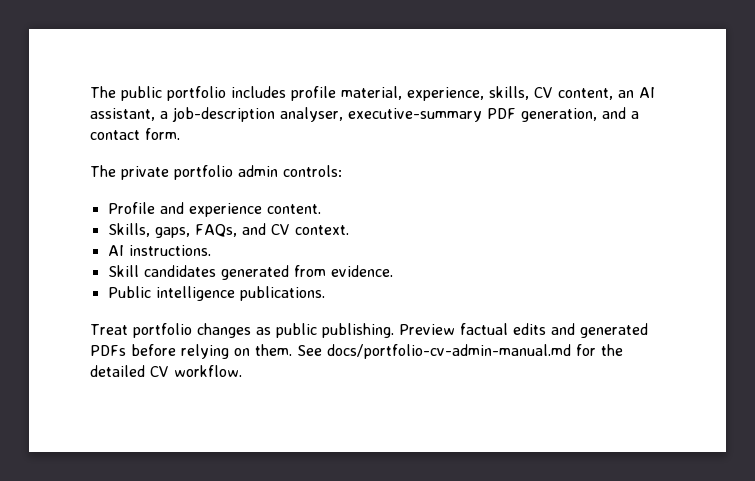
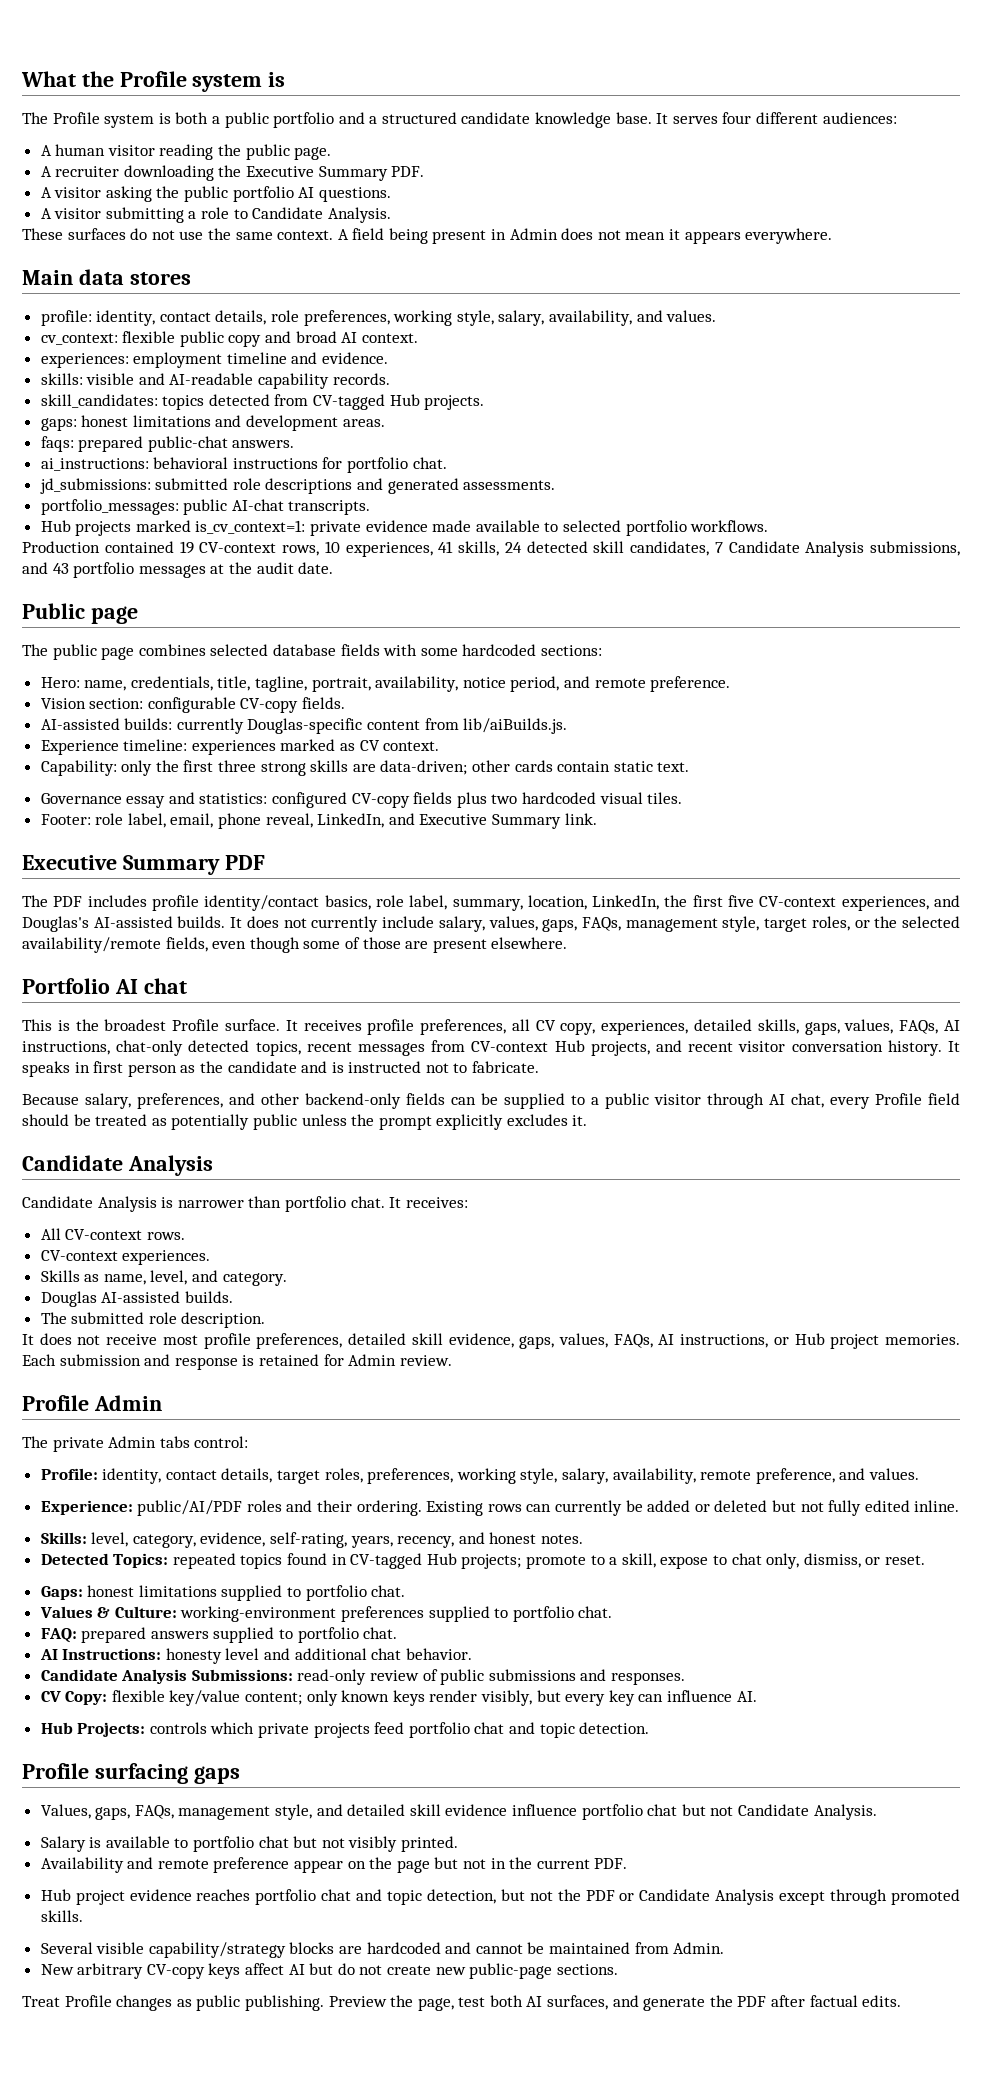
[90,86,655,101] [90,107,639,122] [90,128,180,140] [90,165,342,180] [107,202,321,217] [107,223,349,238] [107,245,211,256] [107,265,393,280] [107,286,325,301] The public portfolio includes profile material, experience, skills, CV content, an AI assistant, a job-description analyser, executive-summary PDF generation, and a contact form. // The private portfolio admin controls: // Profile and experience content. // Skills, gaps, FAQs, and CV context. // AI instructions. // Skill candidates generated from evidence. // Public intelligence publications. -> [21,71,286,92] [22,112,897,128] [40,144,332,160] [40,165,425,181] [40,186,391,202] [40,207,391,223] [22,228,833,244] [22,269,191,285] [40,310,717,326] [40,331,418,347] [40,352,389,368] [40,373,390,389] [40,394,485,410] [40,415,385,431] [40,436,295,452] [40,457,447,473] [39,478,556,494] [40,499,371,515] [40,520,769,536] [22,541,960,557] [22,562,334,578] [22,603,138,624] [22,644,602,660] [40,676,731,692] [40,697,346,713] [40,718,568,734] [40,739,440,755] [40,760,690,776] [40,792,683,808] [40,813,597,829] [22,855,265,875] [22,895,960,911] [22,916,960,932] [22,937,568,953] [22,978,187,994] [22,1019,960,1035] [22,1040,961,1056] [22,1061,540,1077] [22,1093,960,1109] [22,1114,588,1130] [22,1155,213,1176] [22,1196,468,1212] [40,1228,185,1240] [40,1250,211,1265] [40,1270,287,1286] [40,1291,233,1307] [40,1312,266,1328] [22,1333,960,1349] [22,1354,452,1370] [22,1395,162,1411] [22,1436,249,1452] [40,1468,919,1484] [40,1500,960,1516] [40,1532,584,1548] [40,1553,925,1569] [40,1585,406,1601] [39,1606,613,1622] [40,1627,398,1643] [39,1648,472,1664] [40,1669,686,1685] [40,1690,757,1706] [40,1722,650,1738] [22,1763,240,1784] [40,1804,877,1820] [40,1836,459,1852] [40,1857,628,1873] [40,1889,961,1905] [40,1910,83,1922] [40,1942,725,1958] [40,1963,618,1979] What the Profile system is // The Profile system is both a public portfolio and a structured candidate knowledge base. It serves four different audiences: // A human visitor reading the public page. // A recruiter downloading the Executive Summary PDF. // A visitor asking the public portfolio AI questions. // A visitor submitting a role to Candidate Analysis. // These surfaces do not use the same context. A field being present in Admin does not mean it appears everywhere. // Main data stores // profile: identity, contact details, role preferences, working style, salary, availability, and values. // cv_context: flexible public copy and broad AI context. // experiences: employment timeline and evidence. // skills: visible and AI-readable capability records. // skill_candidates: topics detected from CV-tagged Hub projects. // gaps: honest limitations and development areas. // faqs: prepared public-chat answers. // ai_instructions: behavioral instructions for portfolio chat. // jd_submissions: submitted role descriptions and generated assessments. // portfolio_messages: public AI-chat transcripts. // Hub projects marked is_cv_context=1: private evidence made available to selected portfolio workflows. // Production contained 19 CV-context rows, 10 experiences, 41 skills, 24 detected skill candidates, 7 Candidate Analysis submissions, and 43 portfolio messages at the audit date. // Public page // The public page combines selected database fields with some hardcoded sections: // Hero: name, credentials, title, tagline, portrait, availability, notice period, and remote preference. // Vision section: configurable CV-copy fields. // AI-assisted builds: currently Douglas-specific content from lib/aiBuilds.js. // Experience timeline: experiences marked as CV context. // Capability: only the first three strong skills are data-driven; other cards contain static text. // Governance essay and statistics: configured CV-copy fields plus two hardcoded visual tiles. // Footer: role label, email, phone reveal, LinkedIn, and Executive Summary link. // Executive Summary PDF // The PDF includes profile identity/contact basics, role label, summary, location, LinkedIn, the first five CV-context experiences, and Douglas's AI-assisted builds. It does not currently include salary, values, gaps, FAQs, management style, target roles, or the selected availability/remote fields, even though some of those are present elsewhere. // Portfolio AI chat // This is the broadest Profile surface. It receives profile preferences, all CV copy, experiences, detailed skills, gaps, values, FAQs, AI instructions, chat-only detected topics, recent messages from CV-context Hub projects, and recent visitor conversation history. It speaks in first person as the candidate and is instructed not to fabricate. // Because salary, preferences, and other backend-only fields can be supplied to a public visitor through AI chat, every Profile field should be treated as potentially public unless the prompt explicitly excludes it. // Candidate Analysis // Candidate Analysis is narrower than portfolio chat. It receives: // All CV-context rows. // CV-context experiences. // Skills as name, level, and category. // Douglas AI-assisted builds. // The submitted role description. // It does not receive most profile preferences, detailed skill evidence, gaps, values, FAQs, AI instructions, or Hub project memories. Each submission and response is retained for Admin review. // Profile Admin // The private Admin tabs control: // Profile: identity, contact details, target roles, preferences, working style, salary, availability, remote preference, and values. // Experience: public/AI/PDF roles and their ordering. Existing rows can currently be added or deleted but not fully edited inline. // Skills: level, category, evidence, self-rating, years, recency, and honest notes. // Detected Topics: repeated topics found in CV-tagged Hub projects; promote to a skill, expose to chat only, dismiss, or reset. // Gaps: honest limitations supplied to portfolio chat. // Values & Culture: working-environment preferences supplied to portfolio chat. // FAQ: prepared answers supplied to portfolio chat. // AI Instructions: honesty level and additional chat behavior. // Candidate Analysis Submissions: read-only review of public submissions and responses. // CV Copy: flexible key/value content; only known keys render visibly, but every key can influence AI. // Hub Projects: controls which private projects feed portfolio chat and topic detection. // Profile surfacing gaps // Values, gaps, FAQs, management style, and detailed skill evidence influence portfolio chat but not Candidate Analysis. // Salary is available to portfolio chat but not visibly printed. // Availability and remote preference appear on the page but not in the current PDF. // Hub project evidence reaches portfolio chat and topic detection, but not the PDF or Candidate Analysis except through promoted skills. // Several visible capability/strategy blocks are hardcoded and cannot be maintained from Admin. // New arbitrary CV-copy keys affect AI but do not create new public-page sections.
[132,323,192,338] portfolio -> [64,1995,112,2007] Profile
[459,323,648,338] [90,344,623,359] [90,365,242,377] factual edits and generated PDFs before relying on them. See docs/portfolio-cv-admin-manual.md for the detailed CV workflow. -> [390,1995,902,2011] the page, test both AI surfaces, and generate the PDF after factual edits.

